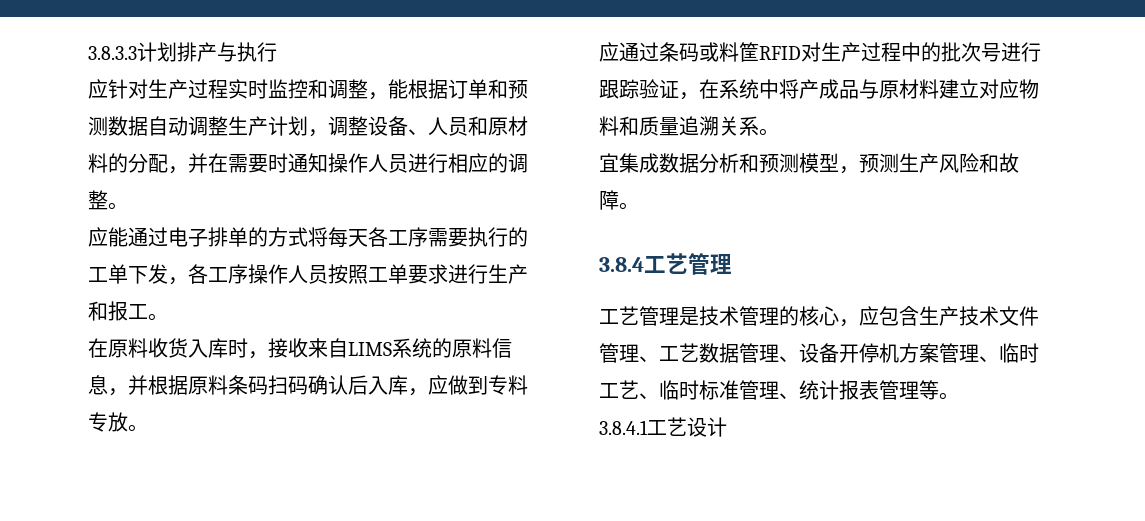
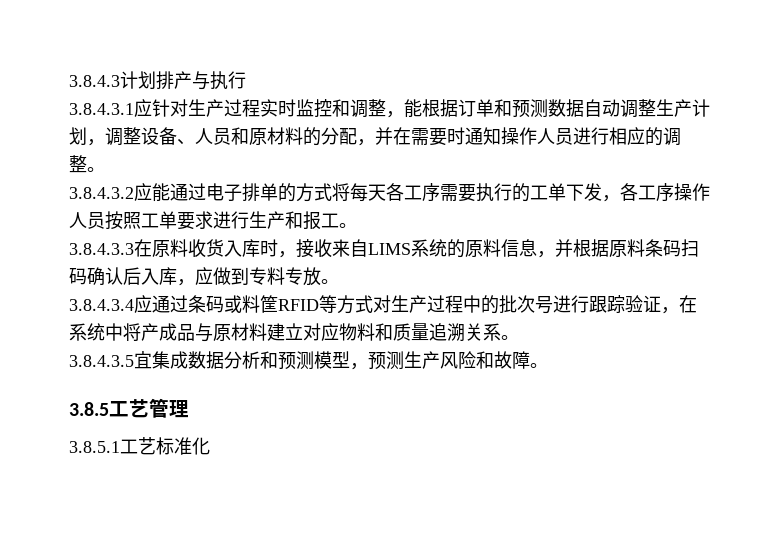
[88,46,137,60] 3.8.3.3 -> [69,75,120,87] 3.8.4.3
(277, 52) none -> [69,103,134,115] 3.8.4.3.1
(128, 206) none -> [69,187,134,199] 3.8.4.3.2
(168, 317) none -> [69,243,134,255] 3.8.4.3.3
(148, 428) none -> [69,299,134,311] 3.8.4.3.4
(801, 53) none -> [319,295,373,314] 等方式
(779, 132) none -> [69,355,134,367] 3.8.4.3.5
[599,257,644,272] 3.8.4 -> [69,402,109,416] 3.8.5
[599,306,1039,327] [599,343,1039,363] [599,380,959,400] [599,417,727,437] 工艺管理是技术管理的核心，应包含生产技术文件管理、工艺数据管理、设备开停机方案管理、临时工艺、临时标准管理、统计报表管理等。 // 3.8.4.1工艺设计 -> [69,437,210,455] 3.8.5.1工艺标准化

